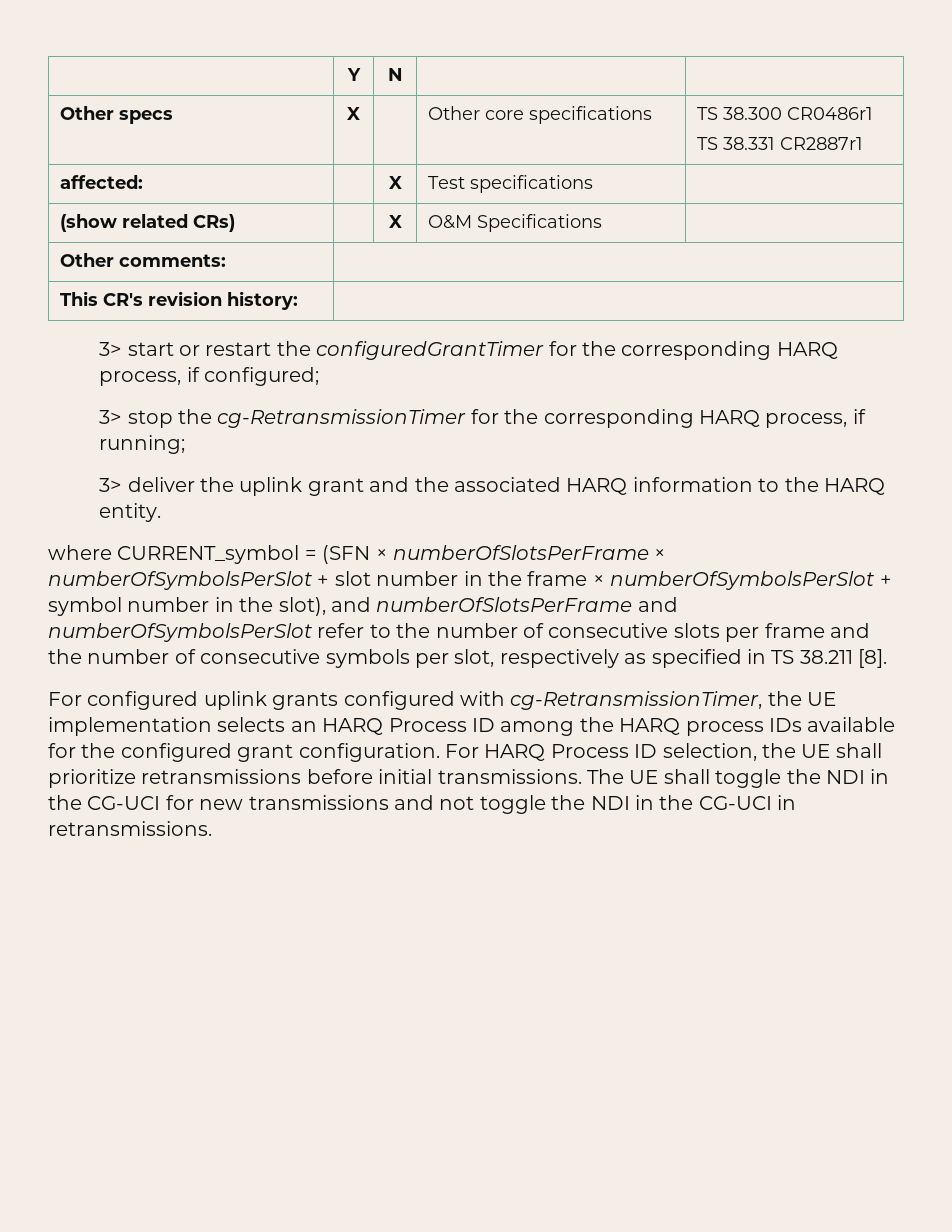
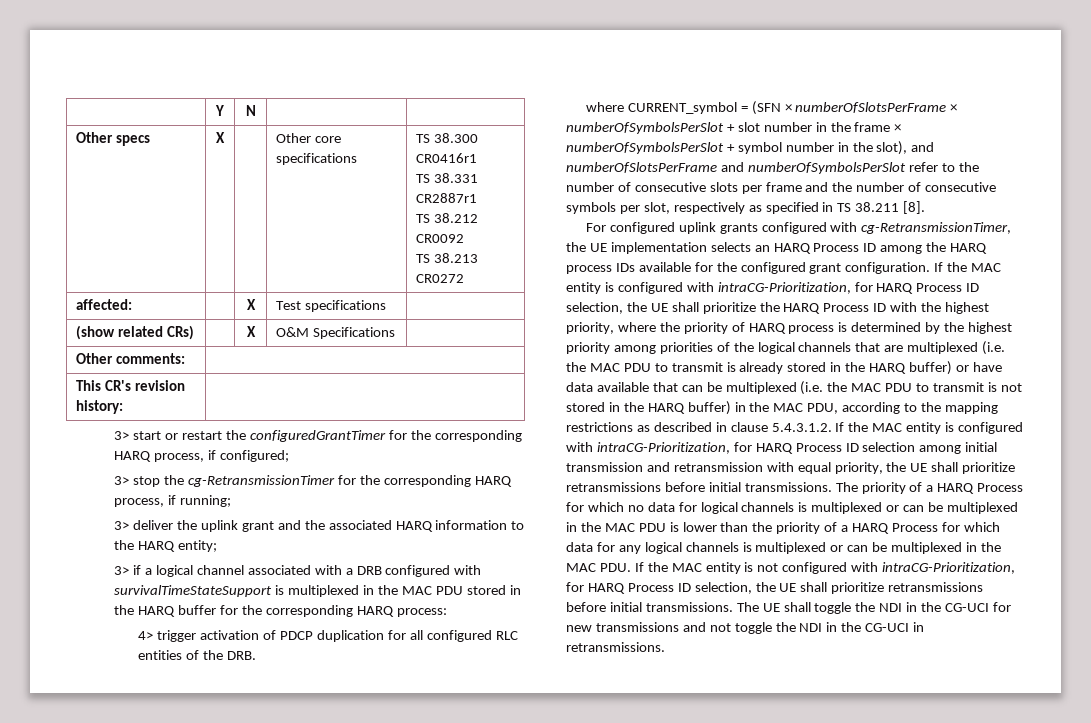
[786,107,873,120] CR0486r1 -> [416,153,478,163] CR0416r1
(863, 143) none -> [416,213,479,223] [416,234,465,243] [416,253,479,263] [416,274,465,283] // TS 38.212 CR0092 // TS 38.213 CR0272
[99,503,162,522] entity. -> [178,540,218,552] [114,565,482,577] [114,585,521,597] [114,605,447,617] [138,630,518,642] [138,650,257,660] entity; // 3> if a logical channel associated with a DRB configured with survivalTimeStateSupport is multiplexed in the MAC PDU stored in the HARQ buffer for the corresponding HARQ process: // 4> trigger activation of PDCP duplication for all configured RLC entities of the DRB.
[445,744,479,758] For -> [934,262,1002,272] [566,282,980,294] [566,302,990,314] [566,322,1013,334] [566,341,1006,355] [566,361,1002,375] [566,381,1022,395] [566,401,998,415] [566,422,1024,434] [566,442,998,454] [566,462,1016,474] [566,482,1024,494] [566,502,1018,514] [566,522,1000,534] [566,542,1001,554] [566,562,1016,574] [566,582,584,592] If the MAC entity is configured with intraCG-Prioritization, for HARQ Process ID selection, the UE shall prioritize the HARQ Process ID with the highest priority, where the priority of HARQ process is determined by the highest priority among priorities of the logical channels that are multiplexed (i.e. the MAC PDU to transmit is already stored in the HARQ buffer) or have data available that can be multiplexed (i.e. the MAC PDU to transmit is not stored in the HARQ buffer) in the MAC PDU, according to the mapping restrictions as described in clause 5.4.3.1.2. If the MAC entity is configured with intraCG-Prioritization, for HARQ Process ID selection among initial transmission and retransmission with equal priority, the UE shall prioritize retransmissions before initial transmissions. The priority of a HARQ Process for which no data for logical channels is multiplexed or can be multiplexed in the MAC PDU is lower than the priority of a HARQ Process for which data for any logical channels is multiplexed or can be multiplexed in the MAC PDU. If the MAC entity is not configured with intraCG-Prioritization, for

